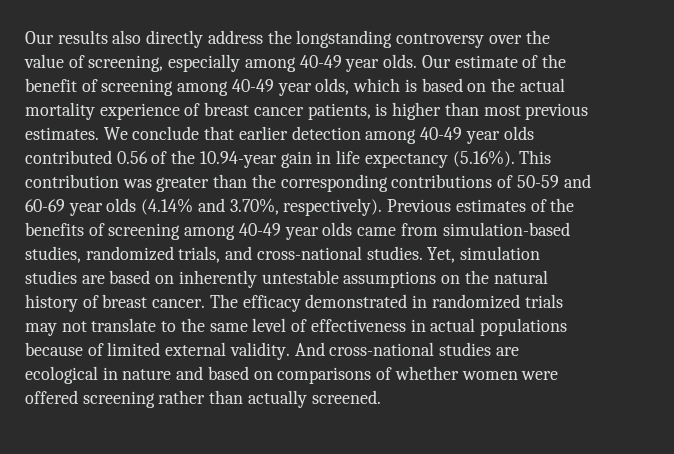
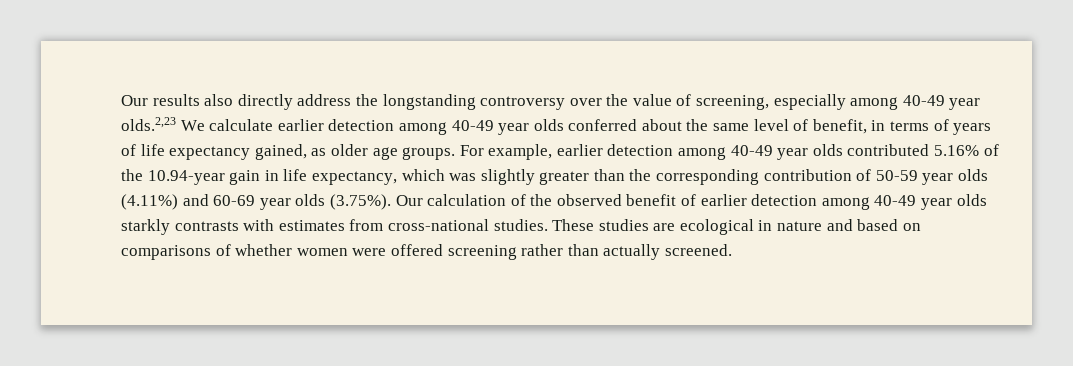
[383,54,566,68] [25,78,565,96] [25,102,589,120] [25,126,235,140] olds. Our estimate of the benefit of screening among 40-49 year olds, which is based on the actual mortality experience of breast cancer patients, is higher than most previous estimates. We conclude that -> [121,117,992,135] [121,144,553,160] olds.2,23 We calculate earlier detection among 40-49 year olds conferred about the same level of benefit, in terms of years of life expectancy gained, as older age groups. For example,
[116,151,148,164] 0.56 -> [934,145,980,156] 5.16%
[364,150,552,168] [25,174,152,188] expectancy (5.16%). This contribution was -> [311,169,535,185] expectancy, which was slightly
[391,174,493,188] contributions -> [763,169,852,181] contribution
(559, 181) none -> [922,169,989,185] [121,194,178,210] year olds (4.11%)
[141,198,575,216] [25,222,570,240] [25,246,541,263] [25,270,548,288] [25,294,563,312] [25,318,567,336] [25,342,435,360] (4.14% and 3.70%, respectively). Previous estimates of the benefits of screening among 40-49 year olds came from simulation-based studies, randomized trials, and cross-national studies. Yet, simulation studies are based on inherently untestable assumptions on the natural history of breast cancer. The efficacy demonstrated in randomized trials may not translate to the same level of effectiveness in actual populations because of limited external validity. And cross-national -> [329,194,987,210] [121,219,595,235] (3.75%). Our calculation of the observed benefit of earlier detection among 40-49 year olds starkly contrasts with estimates from cross-national studies. These

